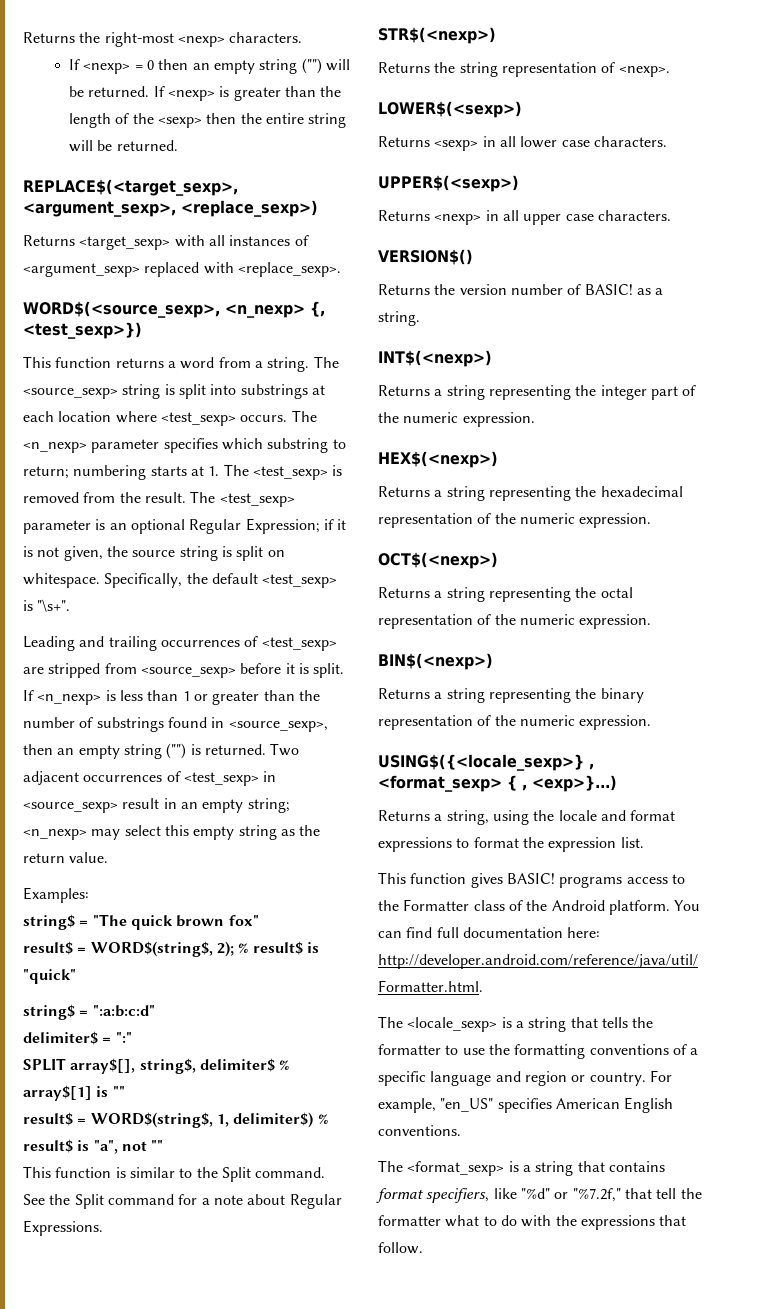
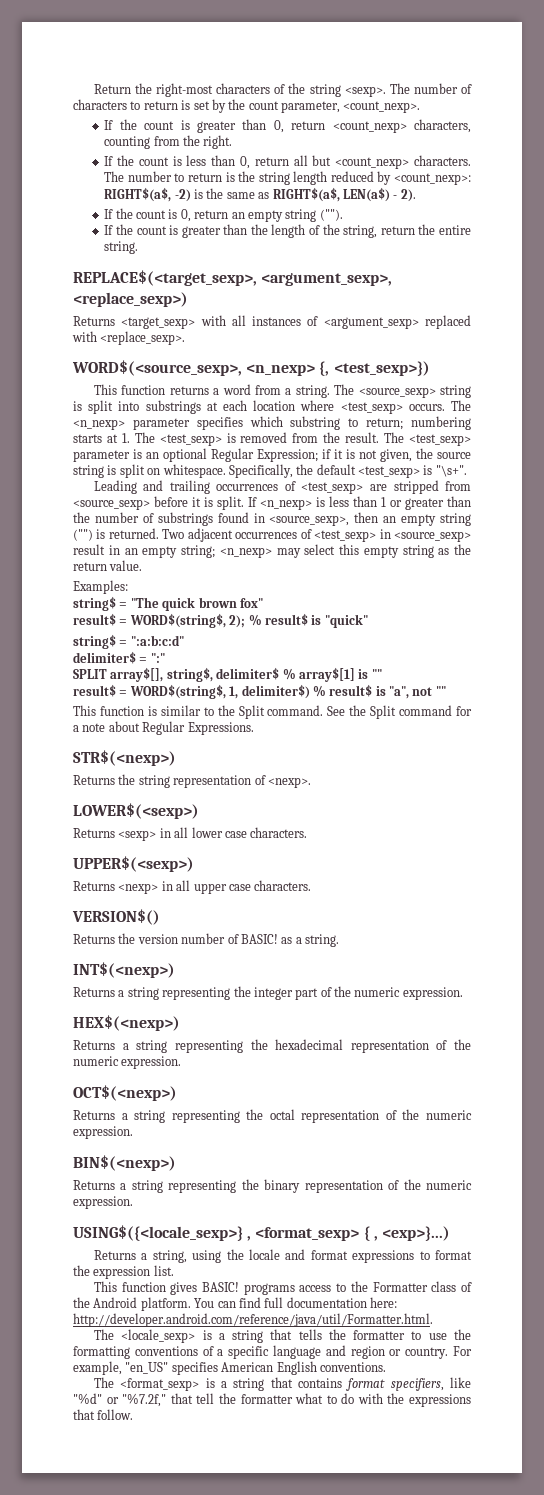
[23,32,75,43] Returns -> [93,84,131,94] Return
[177,32,303,47] [69,58,351,74] [69,86,216,101] <nexp> characters. // If <nexp> = 0 then an empty string ("") will be returned. If <nexp> -> [216,83,472,97] [73,99,421,113] [104,119,472,133] [104,135,233,149] [104,155,471,169] [104,171,471,185] [104,187,416,202] [104,208,343,222] [104,224,167,235] characters of the string <sexp>. The number of characters to return is set by the count parameter, <count_nexp>. // If the count is greater than 0, return <count_nexp> characters, counting from the right. // If the count is less than 0, return all but <count_nexp> characters. The number to return is the string length reduced by <count_nexp>: RIGHT$(a$, -2) is the same as RIGHT$(a$, LEN(a$) - 2). // If the count is 0, return an empty string (""). // If the count
[158,113,347,128] [69,140,178,152] <sexp> then the entire string will be returned. -> [343,224,471,238] [104,241,139,254] string, return the entire string.

